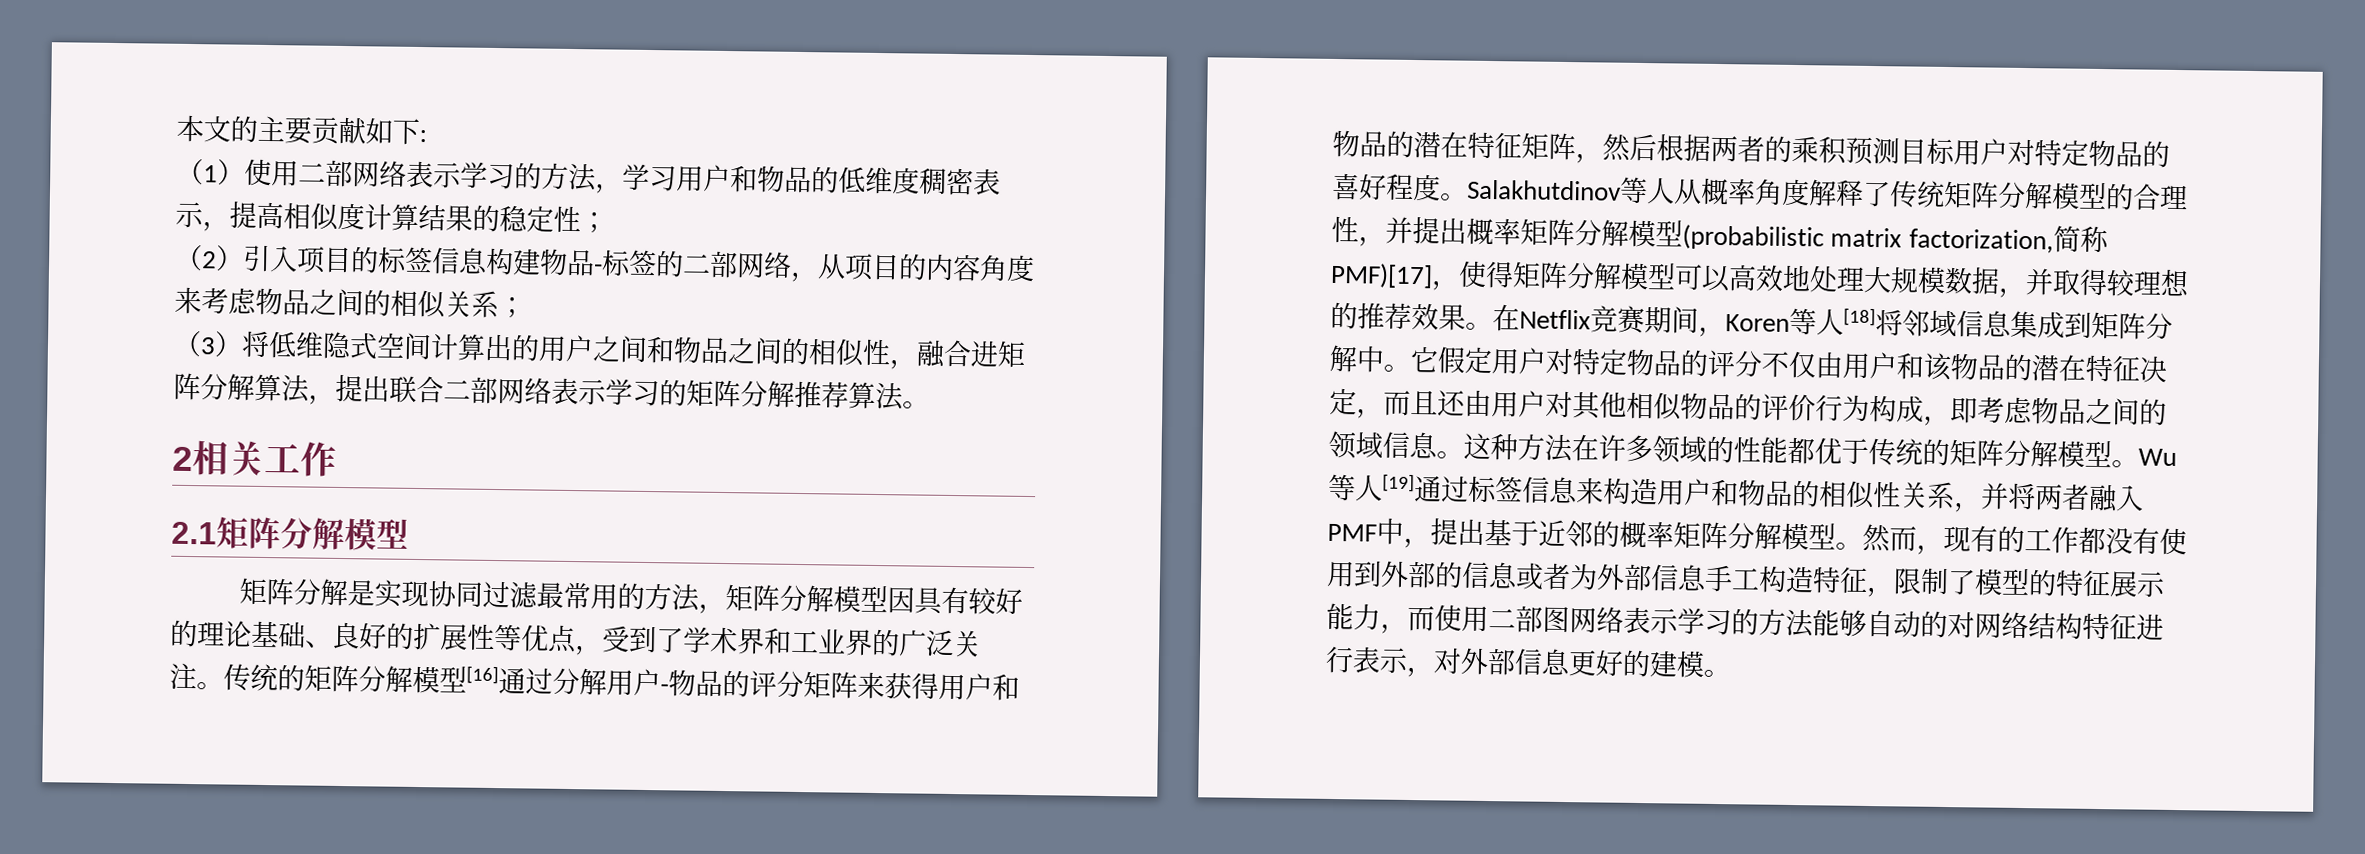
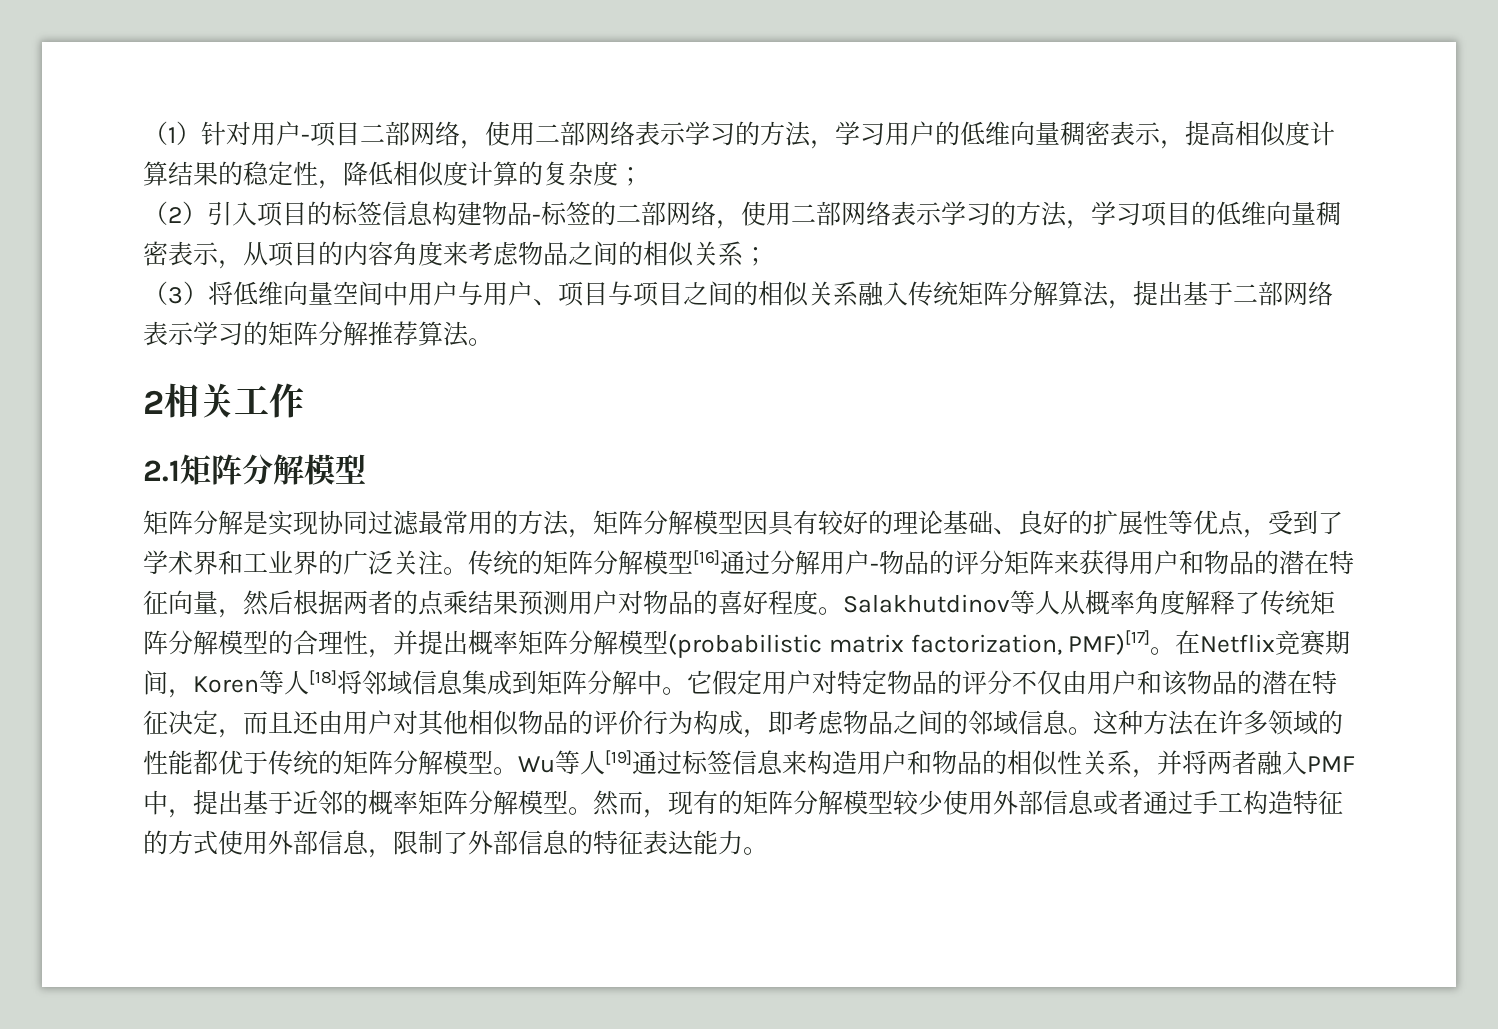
[176,114,427,145] [176,158,245,186] 本文的主要贡献如下: // （1） -> [143,121,485,149] （1）针对用户-项目二部网络，
[730,165,920,195] 和物品的低维度 -> [935,121,1060,146] 的低维向量
(581, 219) none -> [318,161,618,189] ，降低相似度计算的复杂度
(818, 277) none -> [741,201,1341,229] [143,241,243,269] 使用二部网络表示学习的方法，学习项目的低维向量稠密表示，
[322,331,999,370] 隐式空间计算出的用户之间和物品之间的相似性，融合进 -> [283,281,958,307] 向量空间中用户与用户、项目与项目之间的相似关系融入传统
[389,375,444,404] 联合 -> [1183,281,1233,306] 基于
[1521,132,1576,161] 矩阵 -> [168,590,218,615] 向量
[1791,135,2089,167] 乘积预测目标用户对特定 -> [418,590,643,616] 点乘结果预测用户对
[2052,225,2109,254] [1330,260,2190,299] [1330,301,1466,331] 简称PMF)[17]，使得矩阵分解模型可以高效地处理大规模数据，并取得较理想的推荐效果 -> [1068,630,1151,655] PMF)[17]
[1328,430,1357,460] 领 -> [968,710,993,735] 邻
[2024,526,2187,556] [1326,560,2166,598] [1326,602,2164,641] [1325,645,1705,678] 工作都没有使用到外部的信息或者为外部信息手工构造特征，限制了模型的特征展示能力，而使用二部图网络表示学习的方法能够自动的对网络结构特征进行表示，对外部信息更好的建模 -> [743,790,1343,815] [143,830,743,858] 矩阵分解模型较少使用外部信息或者通过手工构造特征的方式使用外部信息，限制了外部信息的特征表达能力

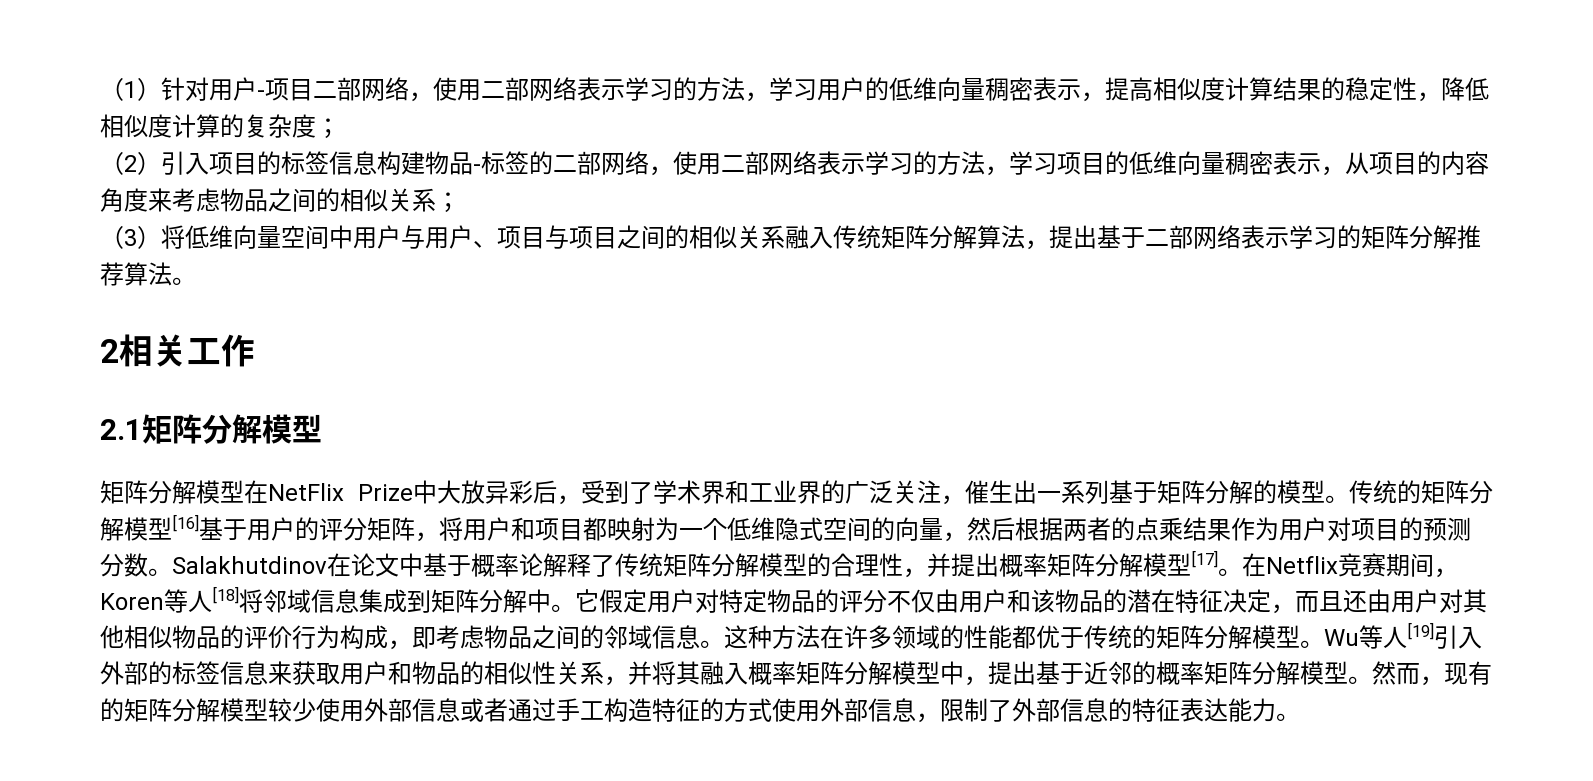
[243,510,1244,538] 是实现协同过滤最常用的方法，矩阵分解模型因具有较好的理论基础、良好的扩展性等优点 -> [196,480,557,504] 模型在NetFlix Prize中大放异彩后
(443, 562) none -> [941,480,1325,505] ，催生出一系列基于矩阵分解的模型
[720,550,1354,575] [143,590,168,615] 通过分解用户-物品的评分矩阵来获得用户和物品的潜在特征 -> [199,517,895,542] 基于用户的评分矩阵，将用户和项目都映射为一个低维隐式空间的
[518,590,1185,616] 预测用户对物品的喜好程度。Salakhutdinov等人从概率角度 -> [1231,517,1471,541] [100,553,543,577] 作为用户对项目的预测分数。Salakhutdinov在论文中基于概率论
[668,630,1151,658] (probabilistic matrix factorization, PMF)[17] -> [1191,550,1218,568] [17]
[632,750,682,775] 通过 -> [1434,625,1482,649] [100,661,172,685] 引入外部的
[807,750,857,775] 构造 -> [292,661,340,685] 获取
[1207,750,1355,776] 两者融入PMF -> [676,661,940,685] 其融入概率矩阵分解模型

